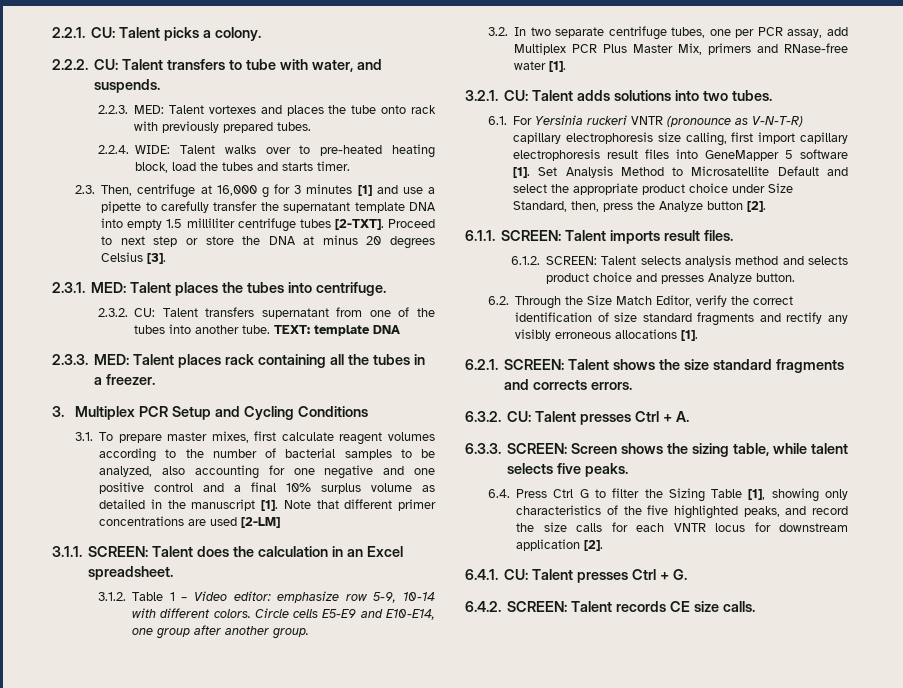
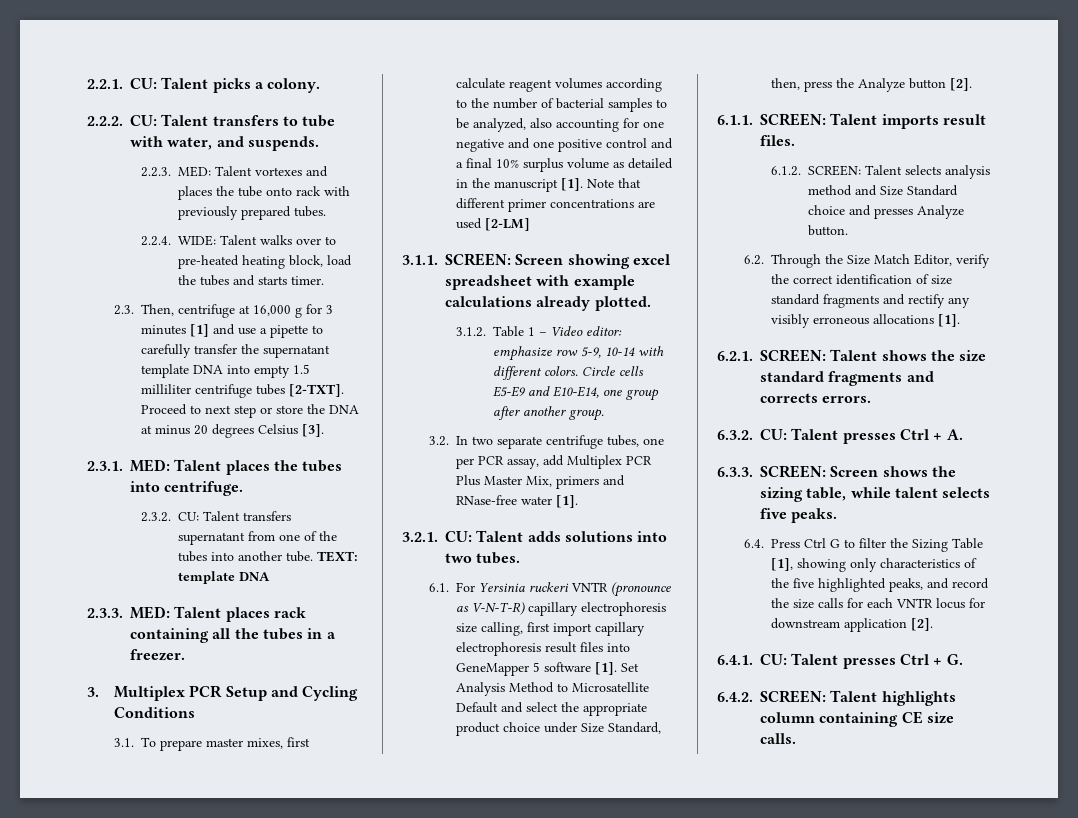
[152,546,403,557] [88,566,174,580] Talent does the calculation in an Excel spreadsheet. -> [515,254,670,269] [445,275,635,290] [445,296,651,311] Screen showing excel spreadsheet with example calculations already plotted.
[808,256,848,265] [546,273,590,284] selects product -> [880,185,959,196] Size Standard
[616,601,667,612] records -> [881,691,956,706] [760,712,899,727] highlights column containing

